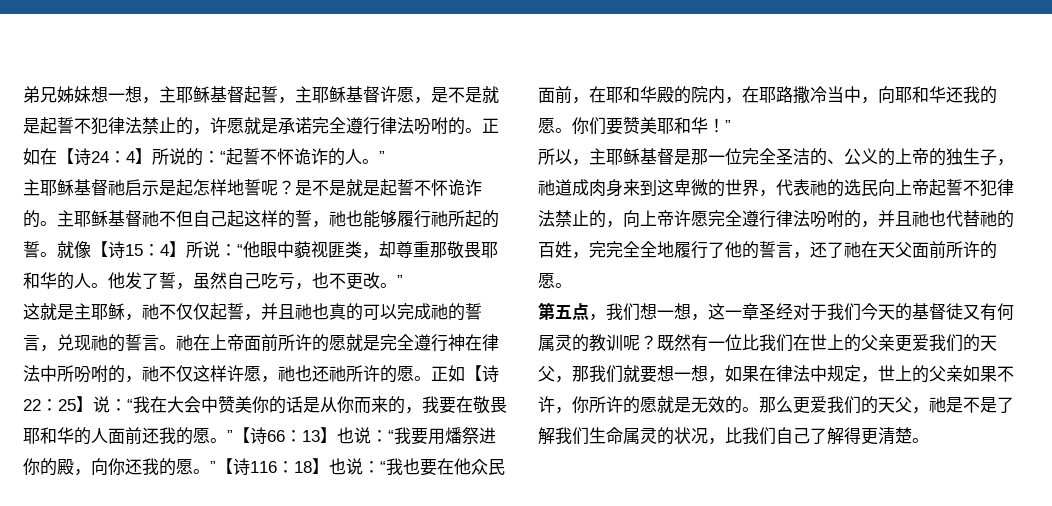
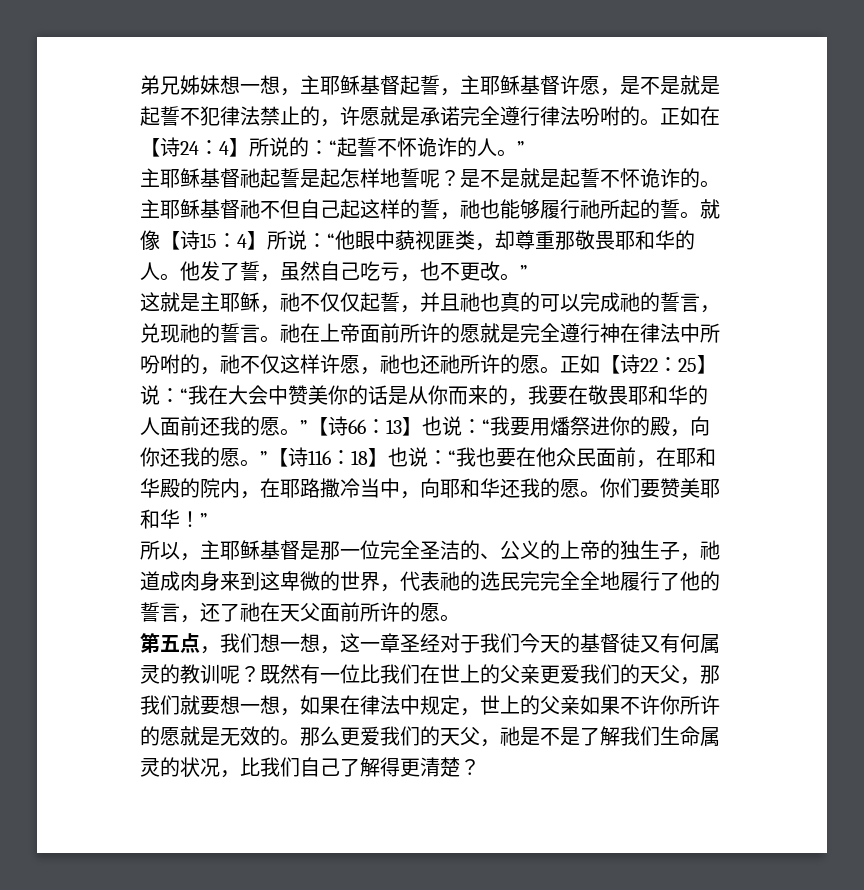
[125,179,159,196] 启示 -> [260,168,300,188] 起誓
[878,179,1014,197] [538,210,1014,228] [538,241,589,259] 向上帝起誓不犯律法禁止的，向上帝许愿完全遵行律法吩咐的，并且祂也代替祂的百姓， -> (520, 581) none
[555,407,572,414] ， -> (660, 705) none
[912,438,929,443] 。 -> [460,759,480,775] ？

